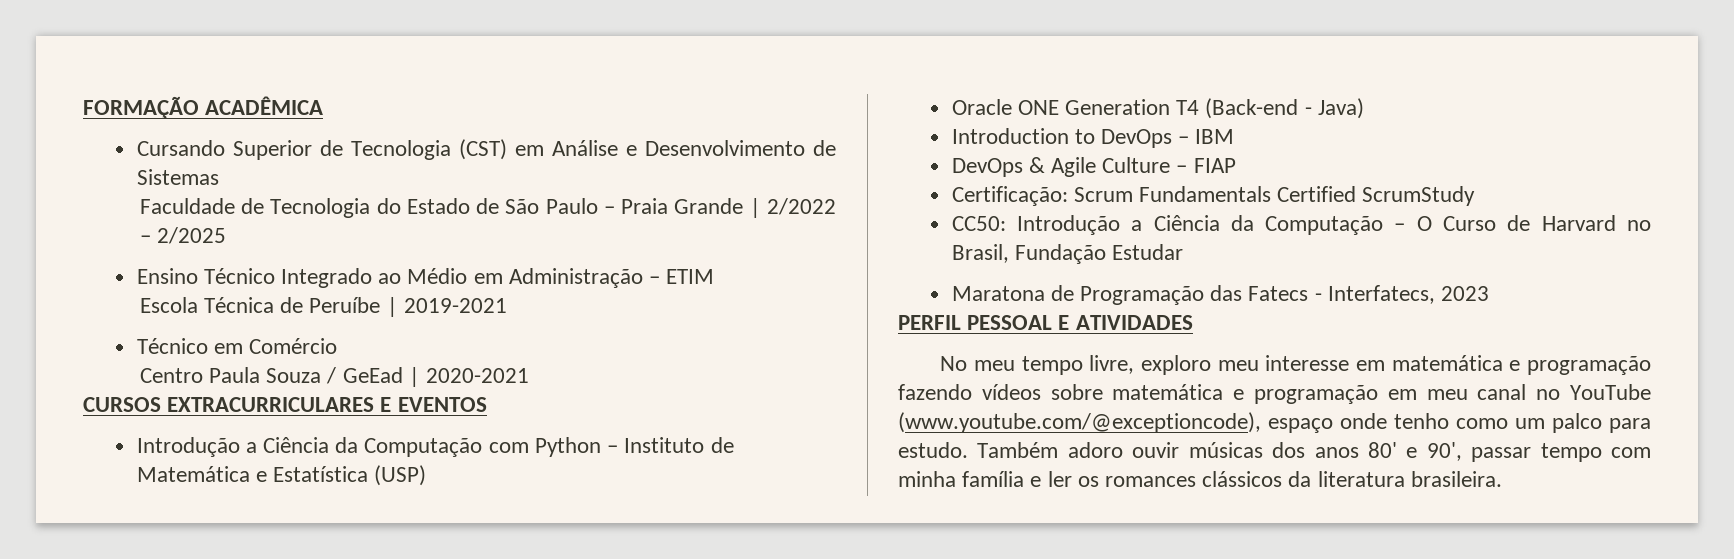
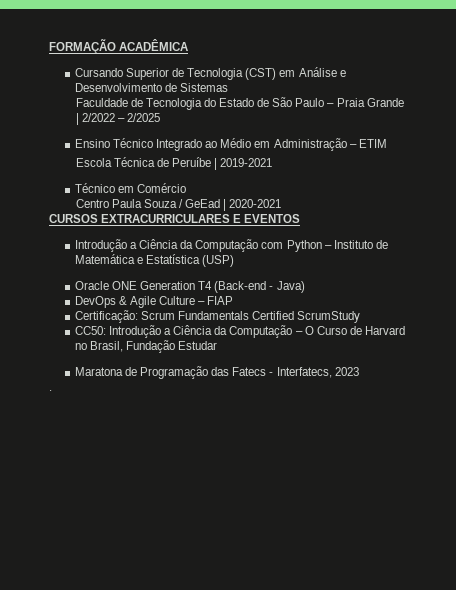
[951,128,1235,148] // Introduction to DevOps – IBM -> (305, 287) none
[898,315,1193,330] [940,355,1651,375] [898,384,1651,404] [898,412,1651,433] [898,442,1651,462] [898,471,1502,487] PERFIL PESSOAL E ATIVIDADES // No meu tempo livre, exploro meu interesse em matemática e programação fazendo vídeos sobre matemática e programação em meu canal no YouTube (www.youtube.com/@exceptioncode), espaço onde tenho como um palco para estudo. Também adoro ouvir músicas dos anos 80' e 90', passar tempo com minha família e ler os romances clássicos da literatura brasileira. -> [49,390,52,391] .

